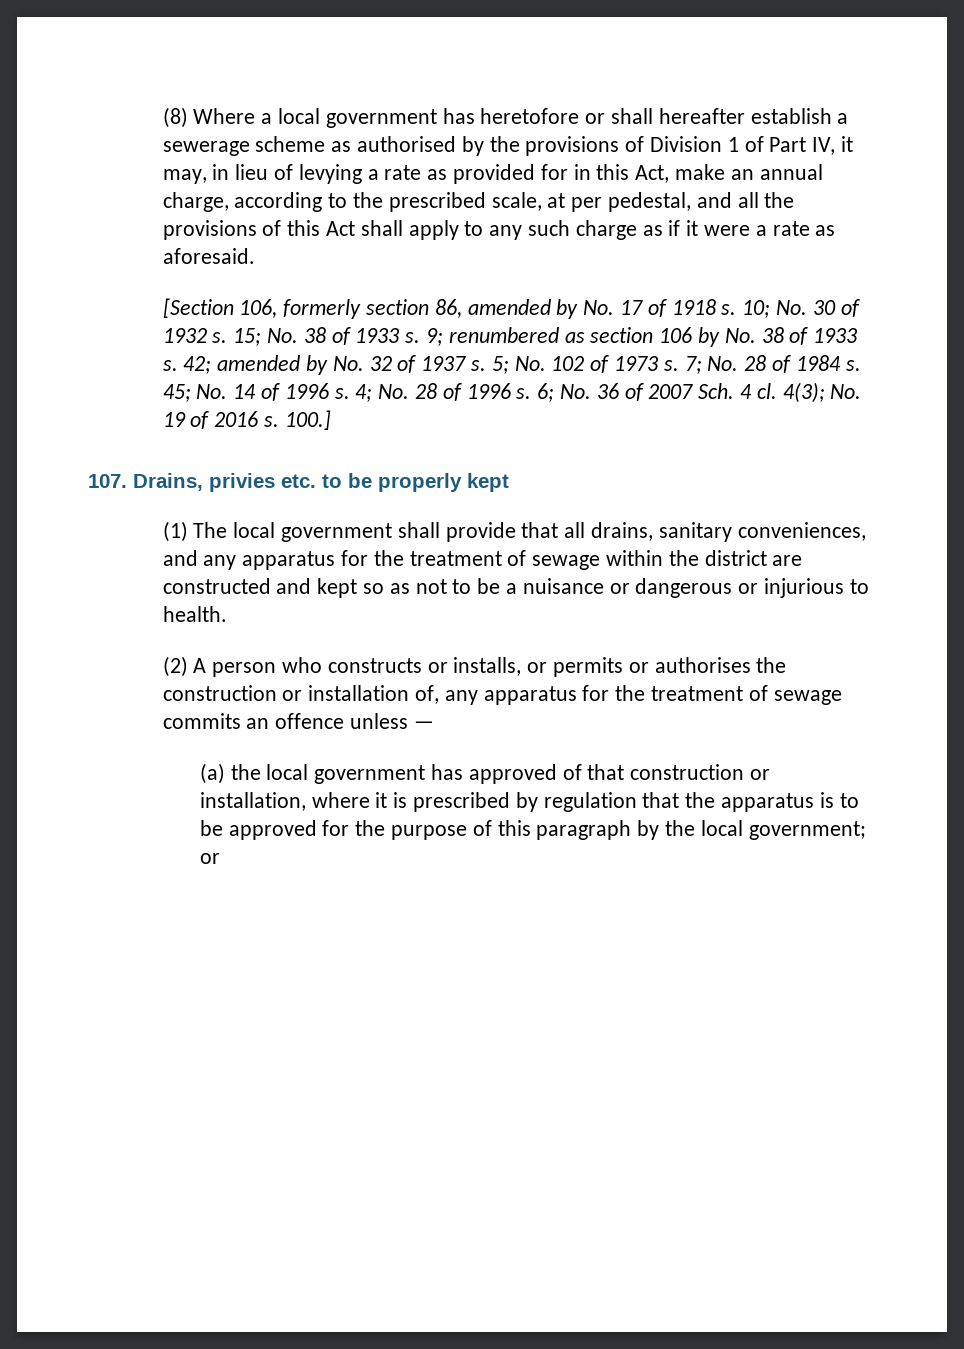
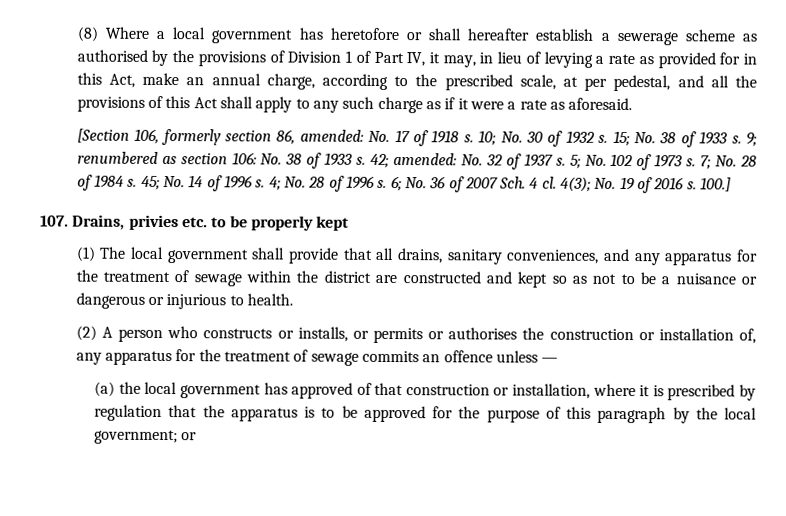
[467,299,579,319] amended by -> [299,129,364,142] amended:
[659,327,721,347] 106 by -> [231,152,257,165] 106:
[217,355,328,375] amended by -> [393,153,458,166] amended:

